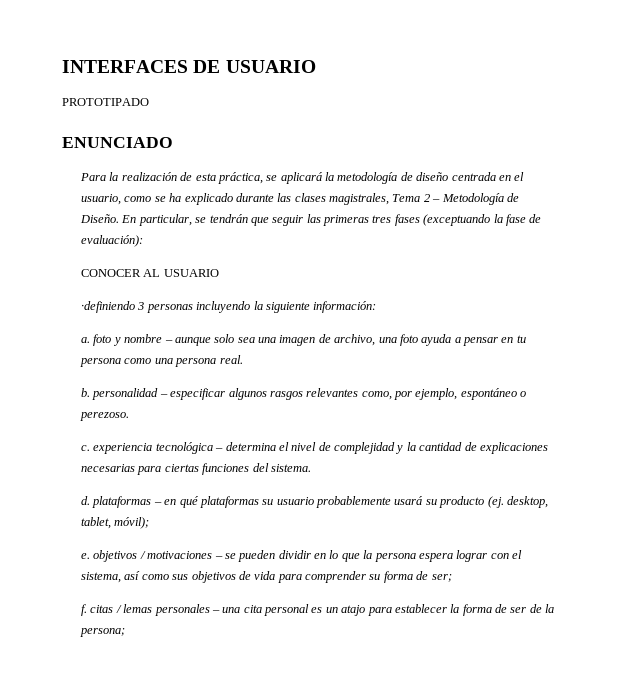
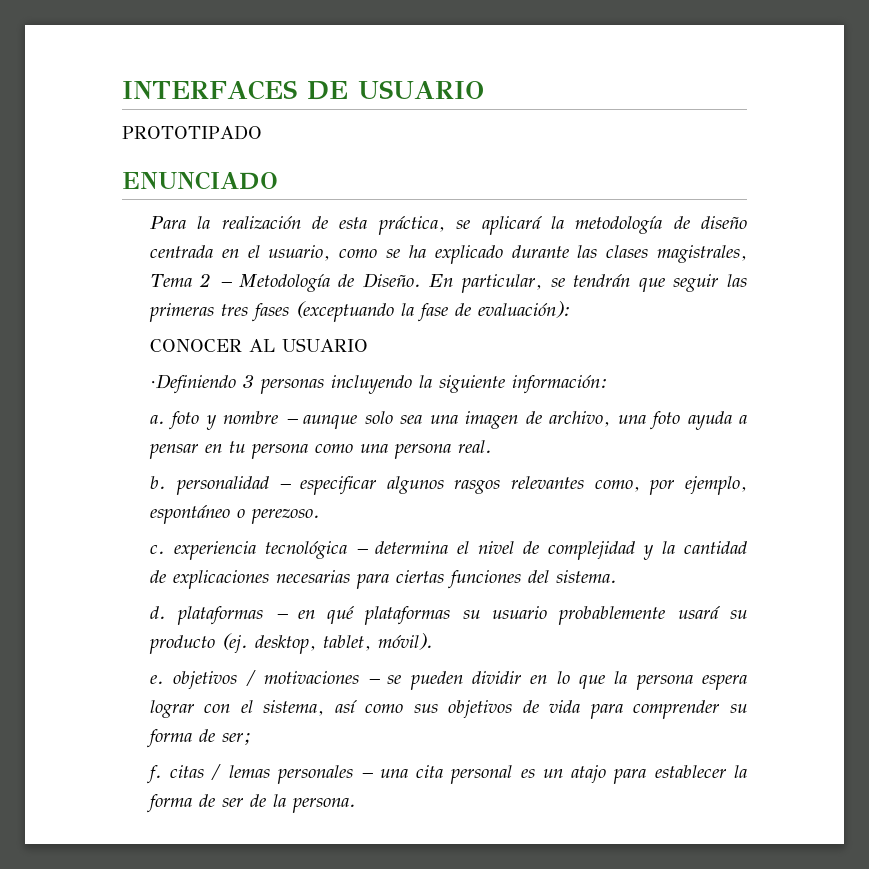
[81,301,136,313] ·definiendo -> [149,374,236,394] ·Definiendo
[114,517,150,529] móvil); -> [377,633,433,650] móvil).
[80,628,126,637] persona; -> [291,797,356,813] persona.

